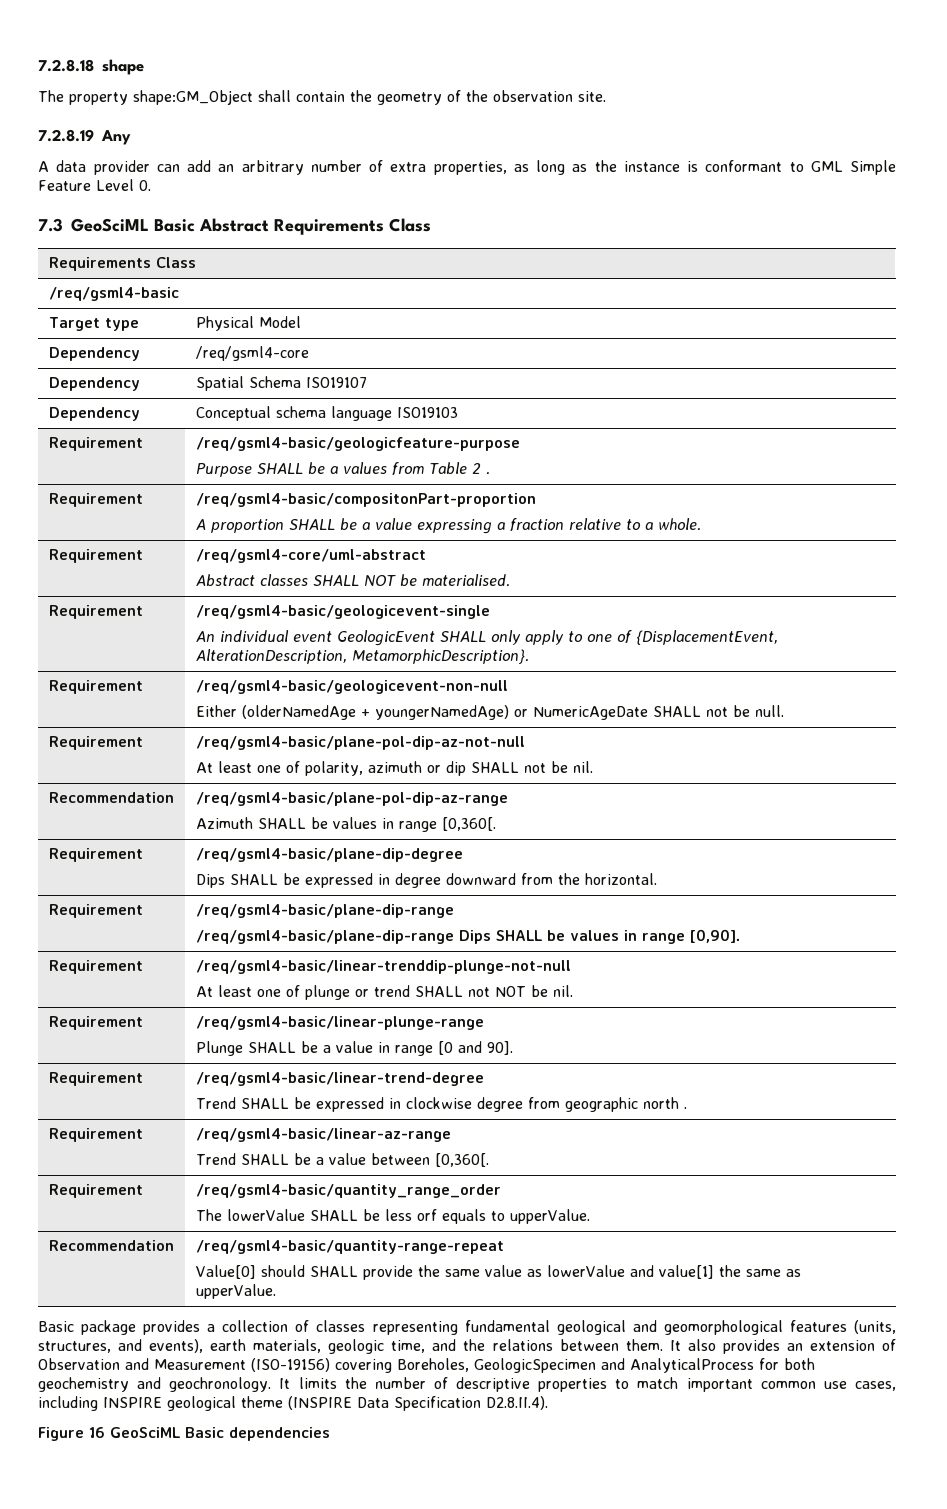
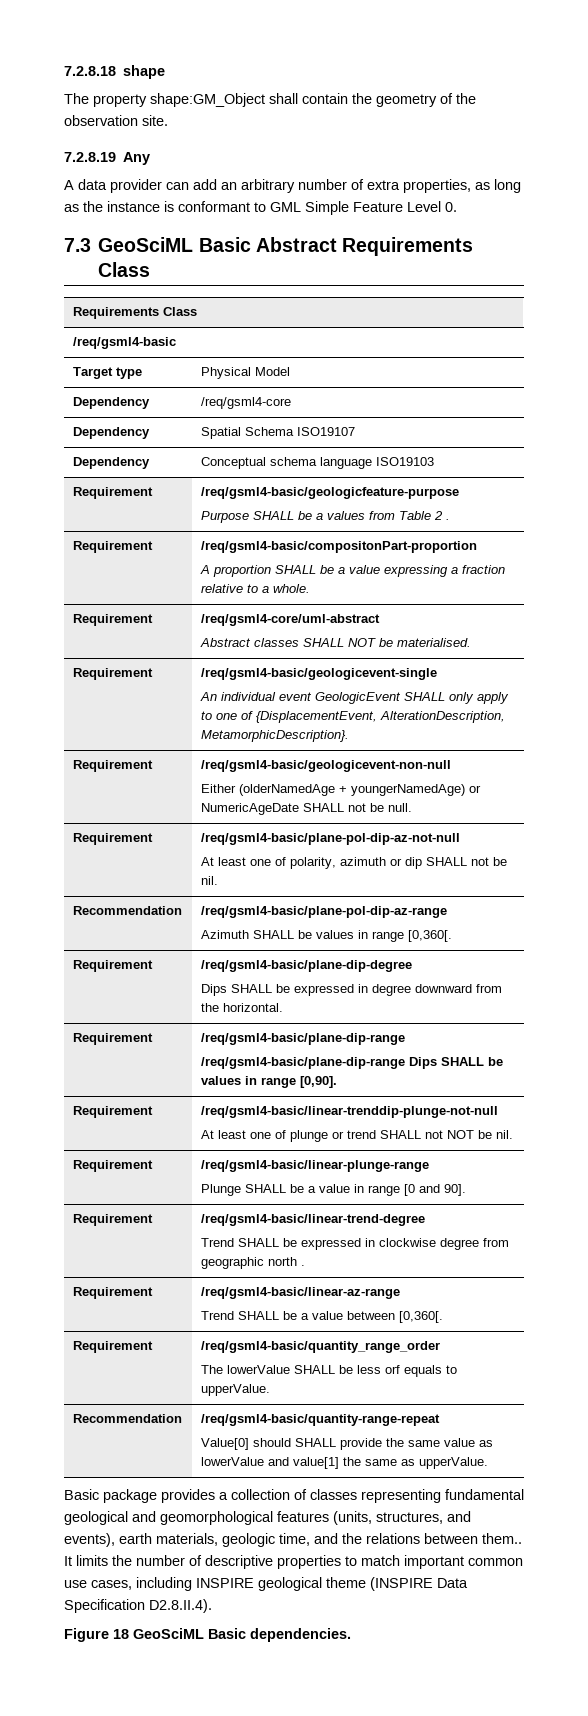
[625,1339,896,1354] [38,1358,815,1373] [38,1377,272,1392] them. It also provides an extension of Observation and Measurement (ISO-19156) covering Boreholes, GeologicSpecimen and AnalyticalProcess for both geochemistry and geochronology. -> [482,1533,522,1544] them..
[89,1427,330,1441] 16 GeoSciML Basic dependencies -> [113,1628,351,1642] 18 GeoSciML Basic dependencies.

